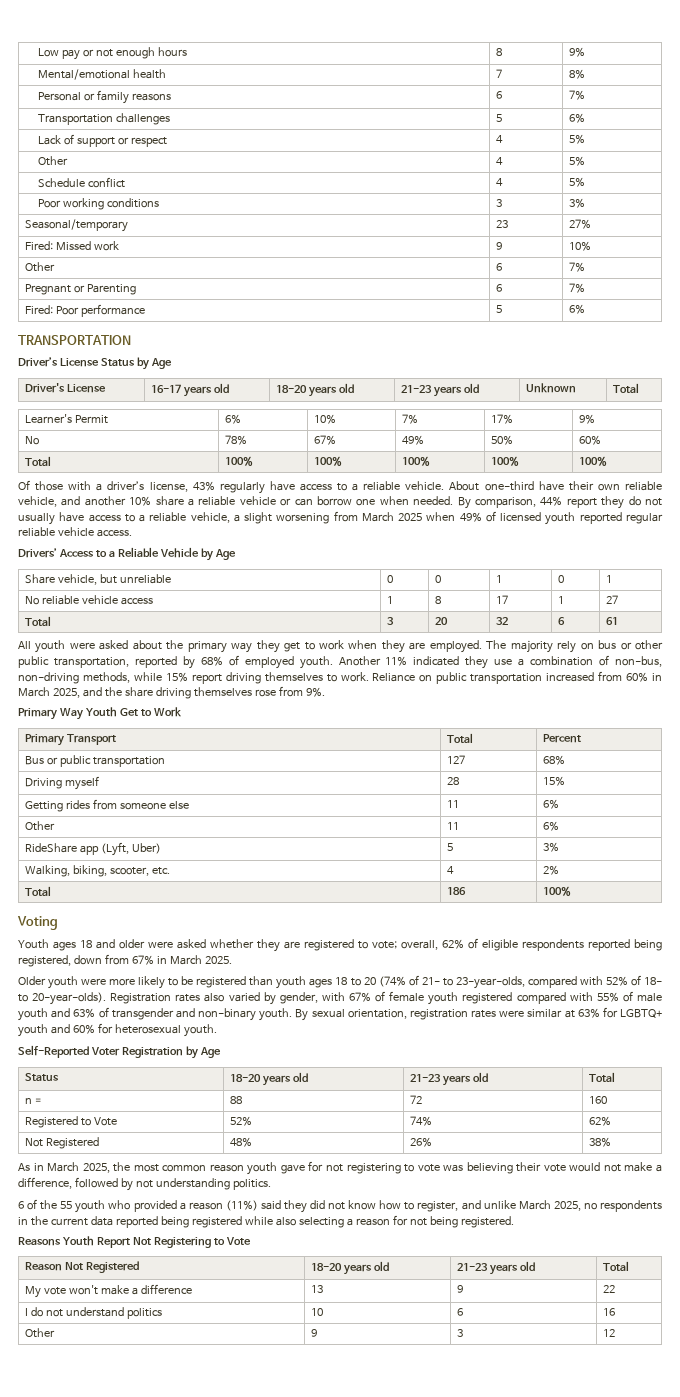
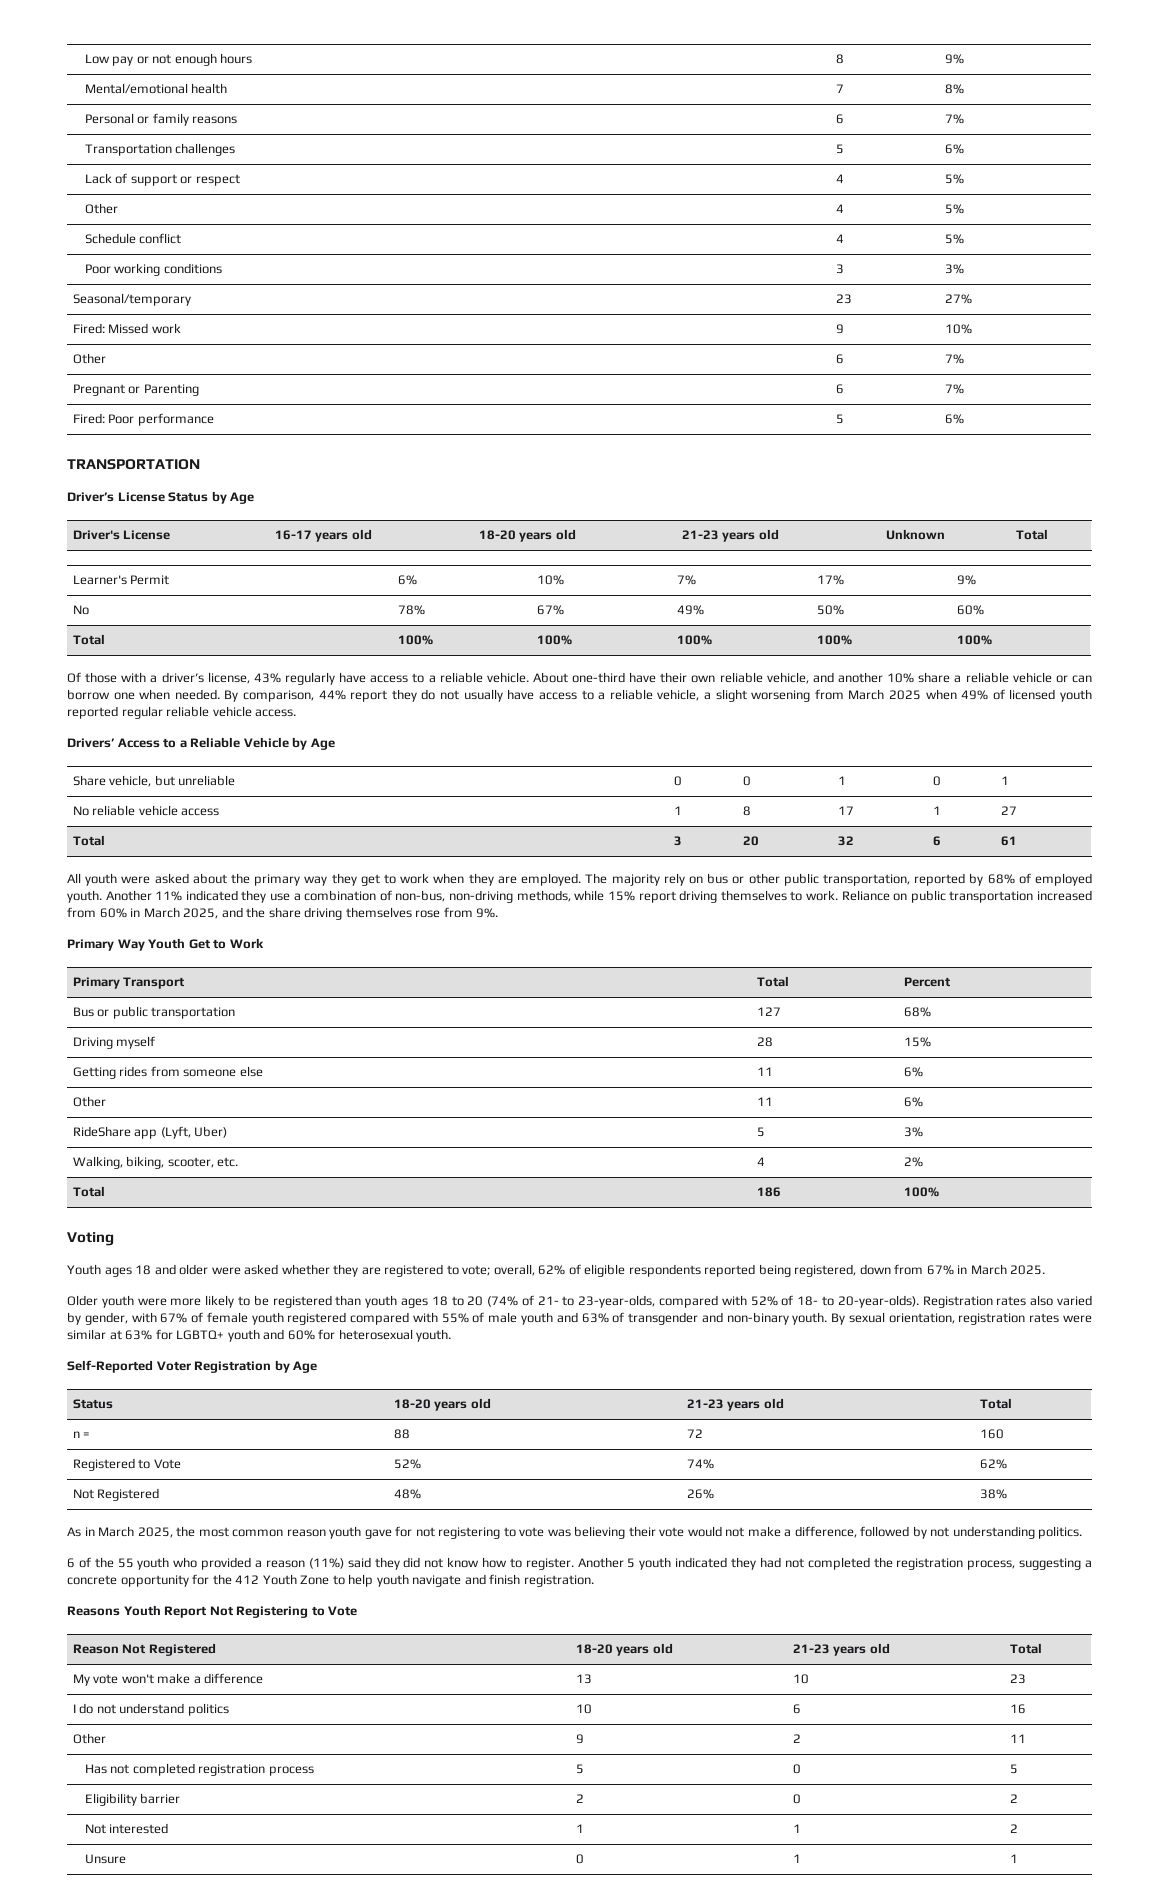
[417,1200,662,1212] [18,1215,514,1228] register, and unlike March 2025, no respondents in the current data reported being registered while also selecting a reason for not being registered. -> [525,1557,1093,1570] [67,1574,594,1587] register. Another 5 youth indicated they had not completed the registration process, suggesting a concrete opportunity for the 412 Youth Zone to help youth navigate and finish registration.
[457,1285,464,1293] [603,1285,616,1293] 9 | 22 -> [792,1674,809,1684] [1009,1674,1026,1684] 10 | 23
[457,1329,464,1337] [603,1329,616,1337] 3 | 12 -> [792,1734,801,1743] [1009,1734,1026,1743] [84,1763,314,1776] [575,1764,584,1774] [792,1764,801,1774] [1009,1764,1018,1774] [84,1793,181,1806] [575,1794,584,1803] [792,1794,801,1804] [1009,1794,1018,1803] [84,1823,169,1834] [575,1824,584,1833] [792,1824,801,1833] [1009,1824,1018,1833] [84,1854,126,1864] [575,1854,584,1864] [792,1854,801,1863] [1009,1854,1018,1863] 2 | 11 // Has not completed registration process | 5 | 0 | 5 // Eligibility barrier | 2 | 0 | 2 // Not interested | 1 | 1 | 2 // Unsure | 0 | 1 | 1

